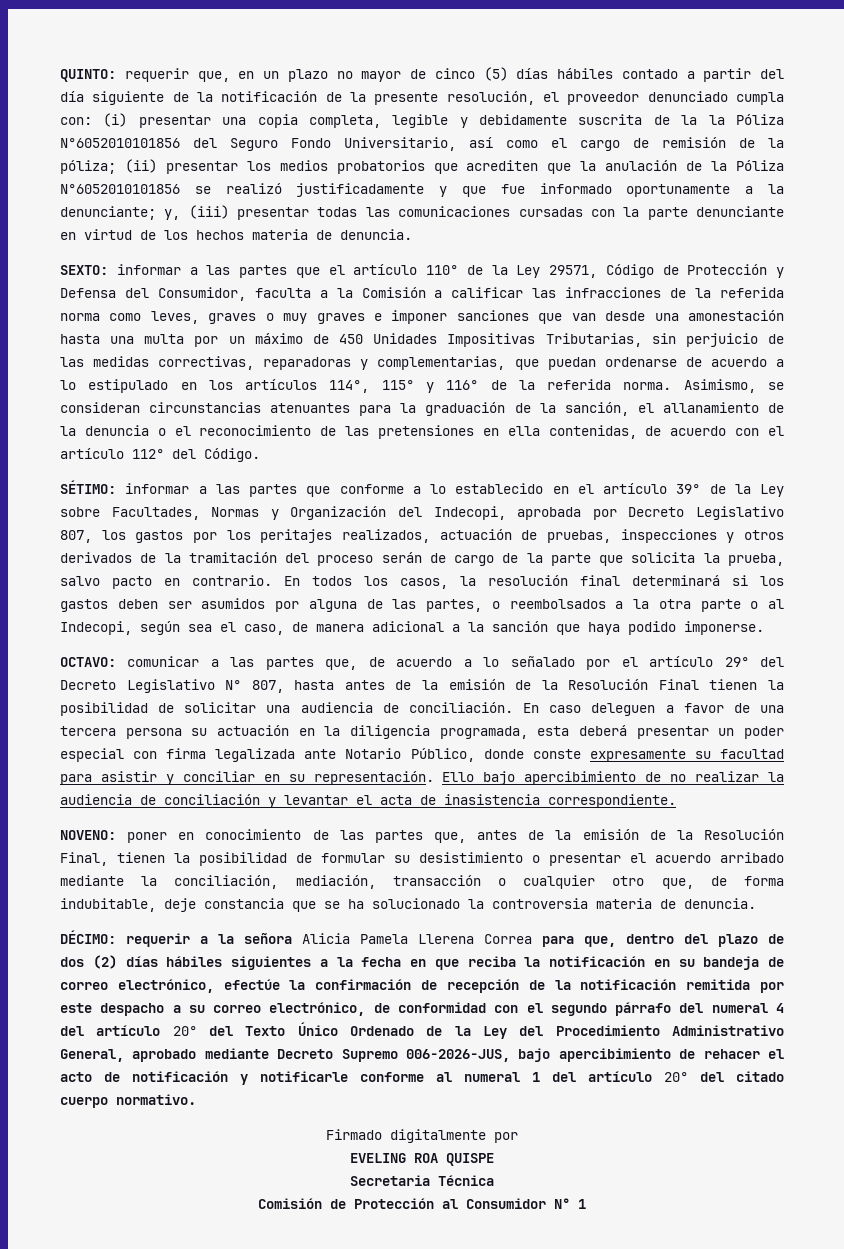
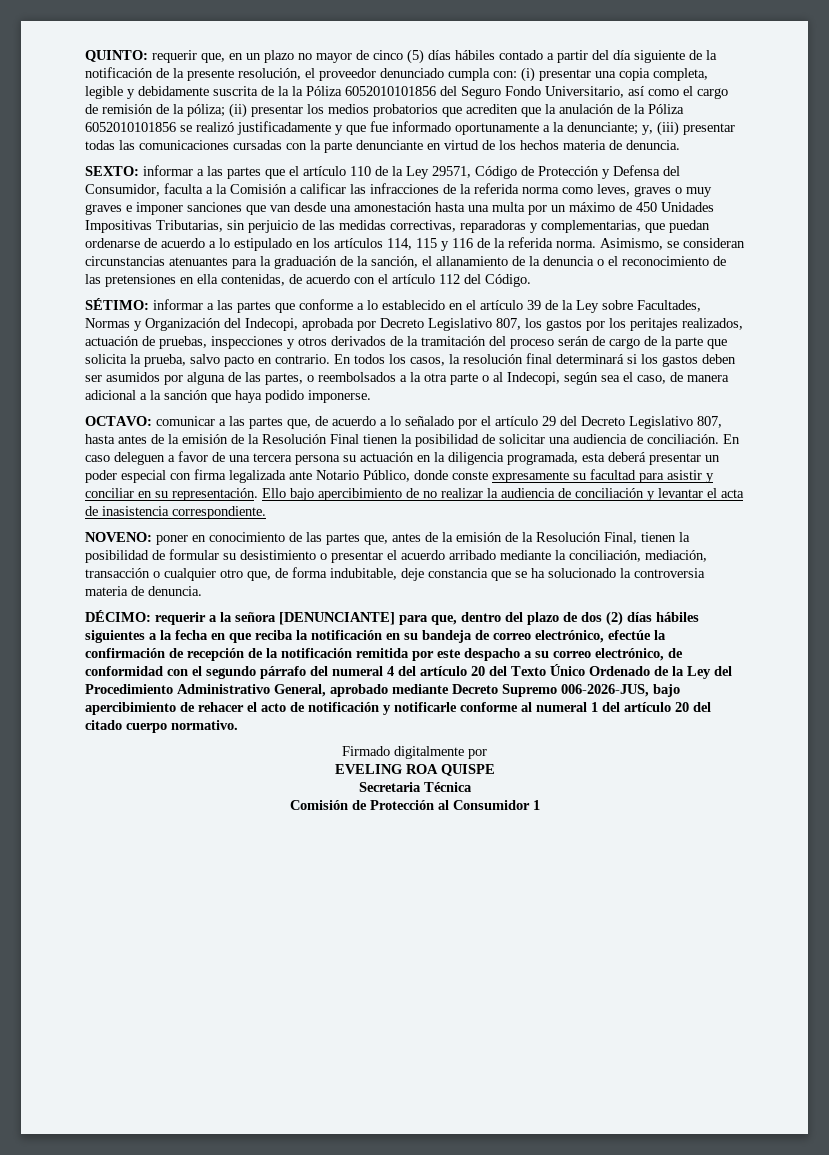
[60,138,180,148] N°6052010101856 -> [345,86,436,96] 6052010101856
[60,184,180,194] N°6052010101856 -> [85,122,176,132] 6052010101856
[426,265,458,275] 110° -> [350,166,371,176] 110
[329,380,479,393] 114°, 115° y 116° -> [387,238,473,251] 114, 115 y 116
[132,449,164,459] 112° -> [439,274,460,284] 112
[676,484,701,494] 39° -> [527,300,541,310] 39
[724,657,749,667] 29° -> [542,416,556,426] 29
[225,680,242,690] N° -> (693, 422) none
[302,933,532,944] Alicia Pamela Llerena Correa -> [279,612,395,625] [DENUNCIANTE]
[172,1026,197,1036] 20° -> [471,666,485,676] 20
[664,1072,688,1082] 20° -> [675,702,689,712] 20
[554,1198,570,1209] N° -> (530, 805) none

